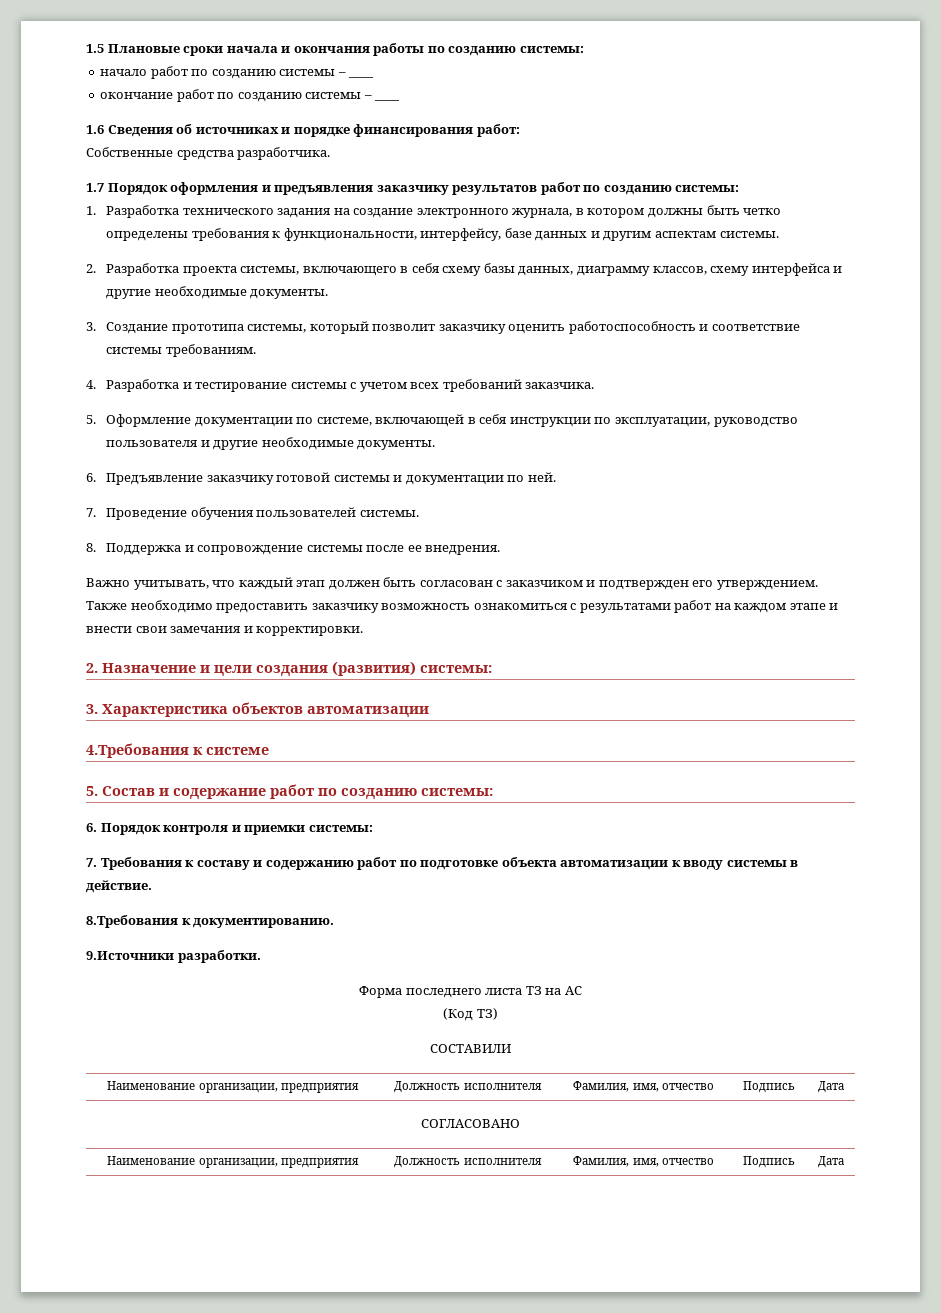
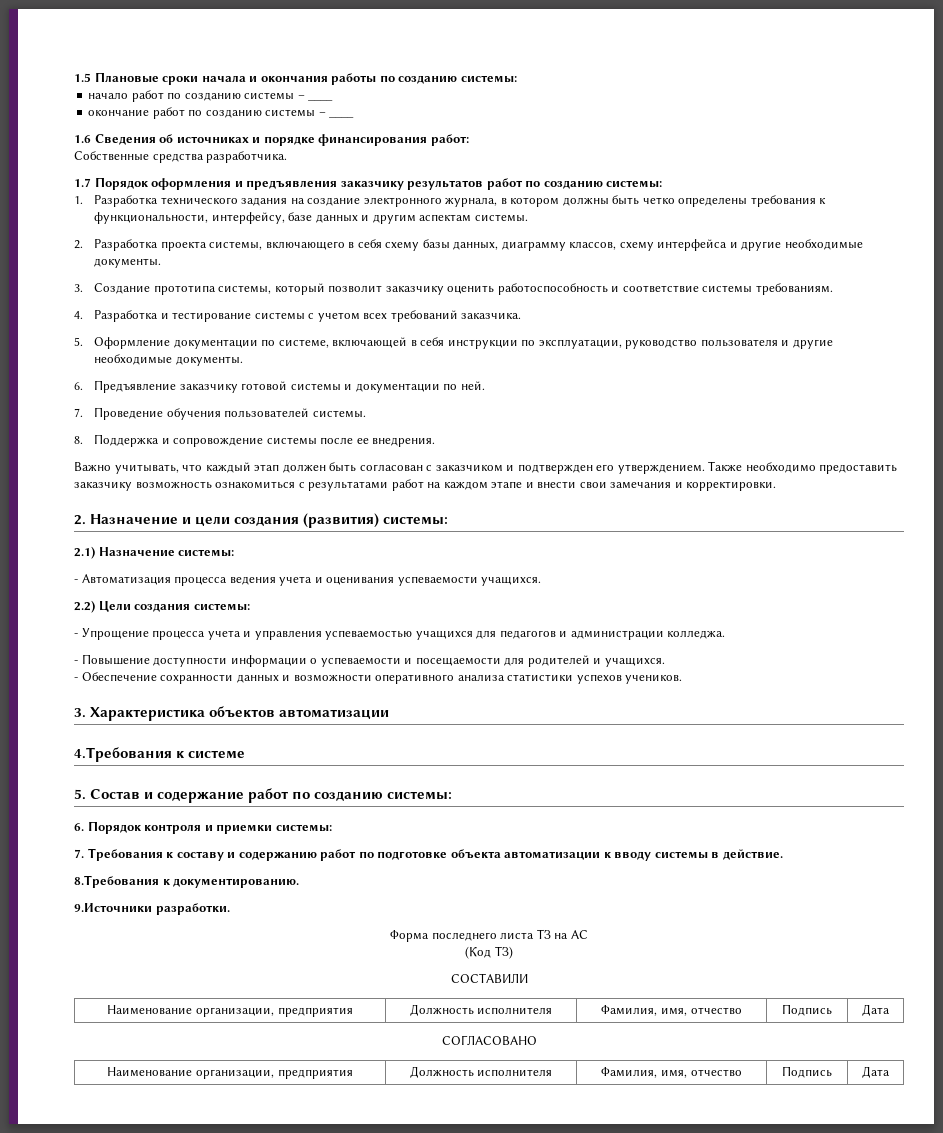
(492, 669) none -> [74,546,235,559] [74,574,542,586] [74,600,250,613] [74,628,726,640] [74,654,665,667] [74,672,683,684] // 2.1) Назначение системы: // - Автоматизация процесса ведения учета и оценивания успеваемости учащихся. // 2.2) Цели создания системы: // - Упрощение процесса учета и управления успеваемостью учащихся для педагогов и администрации колледжа. // - Повышение доступности информации о успеваемости и посещаемости для родителей и учащихся. // - Обеспечение сохранности данных и возможности оперативного анализа статистики успехов учеников.

